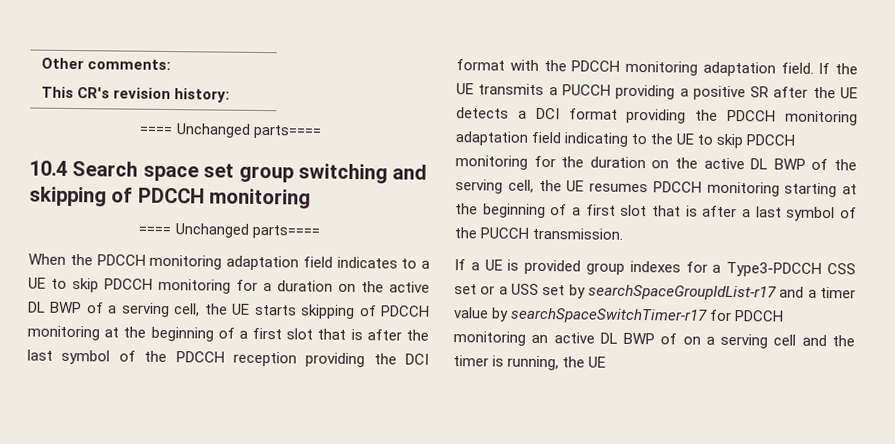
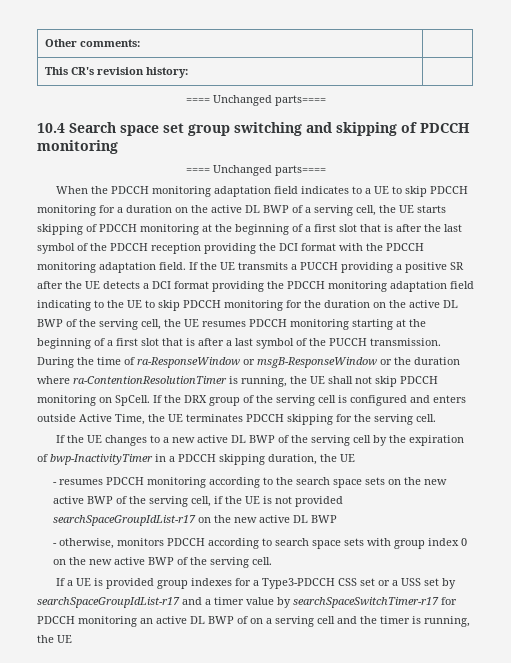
(624, 233) none -> [37,357,460,368] [37,376,438,387] [37,395,466,406] [37,414,436,425] [56,435,465,446] [37,454,355,465] [53,477,448,488] [53,496,344,507] [53,515,338,526] [53,538,468,549] [53,557,273,568] During the time of ra-ResponseWindow or msgB-ResponseWindow or the duration where ra-ContentionResolutionTimer is running, the UE shall not skip PDCCH monitoring on SpCell. If the DRX group of the serving cell is configured and enters outside Active Time, the UE terminates PDCCH skipping for the serving cell. // If the UE changes to a new active DL BWP of the serving cell by the expiration of bwp-InactivityTimer in a PDCCH skipping duration, the UE // - resumes PDCCH monitoring according to the search space sets on the new active BWP of the serving cell, if the UE is not provided searchSpaceGroupIdList-r17 on the new active DL BWP // - otherwise, monitors PDCCH according to search space sets with group index 0 on the new active BWP of the serving cell.

